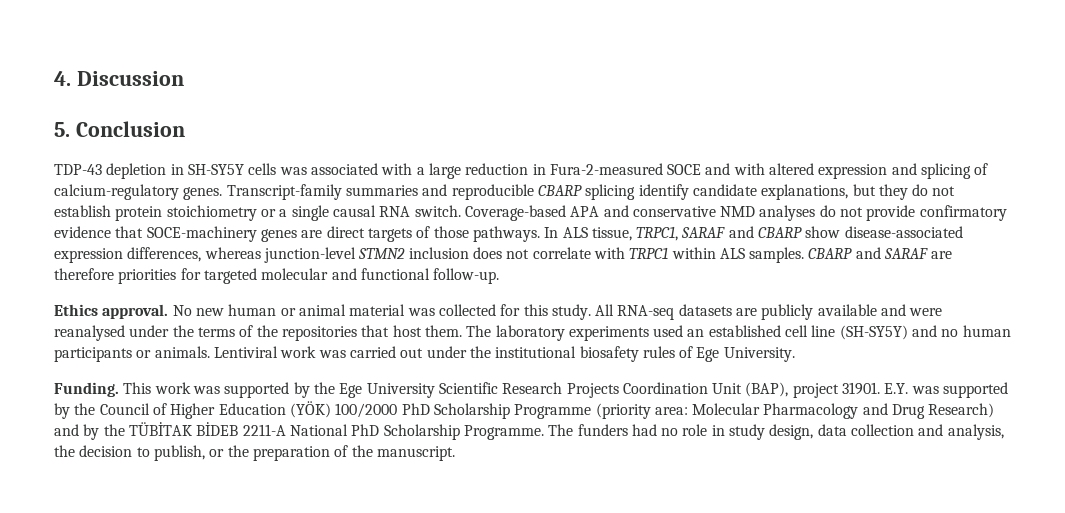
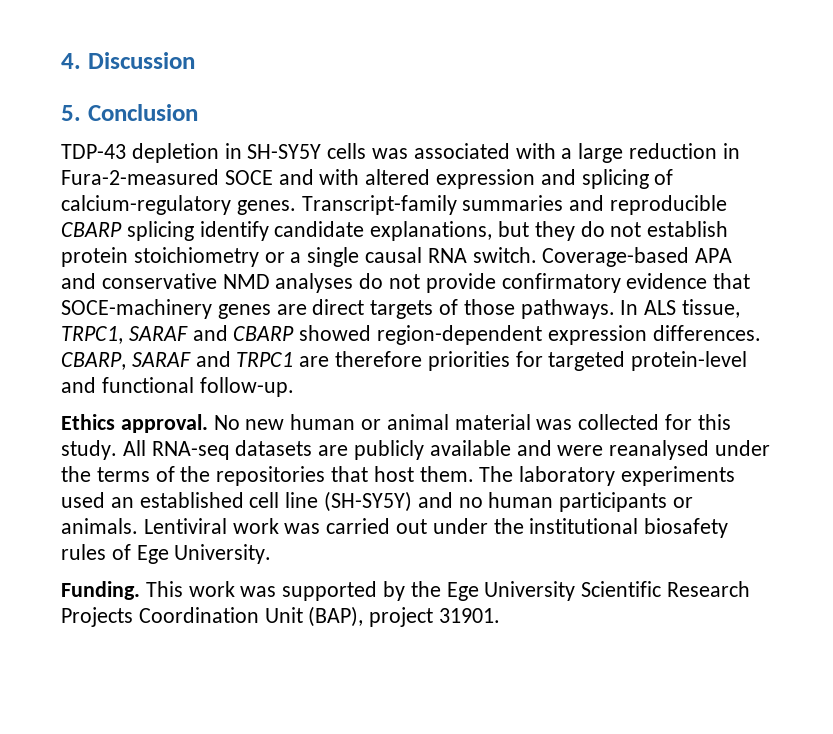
[805,226,963,238] [54,247,929,263] show disease-associated expression differences, whereas junction-level STMN2 inclusion does not correlate with TRPC1 within ALS samples. CBARP and SARAF -> [299,325,761,345] [61,351,294,370] showed region-dependent expression differences. CBARP, SARAF and TRPC1
[261,268,329,280] molecular -> [631,351,748,371] protein-level
[884,382,1009,398] [54,401,995,419] [54,422,1004,440] [54,445,455,461] E.Y. was supported by the Council of Higher Education (YÖK) 100/2000 PhD Scholarship Programme (priority area: Molecular Pharmacology and Drug Research) and by the TÜBİTAK BİDEB 2211-A National PhD Scholarship Programme. The funders had no role in study design, data collection and analysis, the decision to publish, or the preparation of the manuscript. -> (501, 615) none

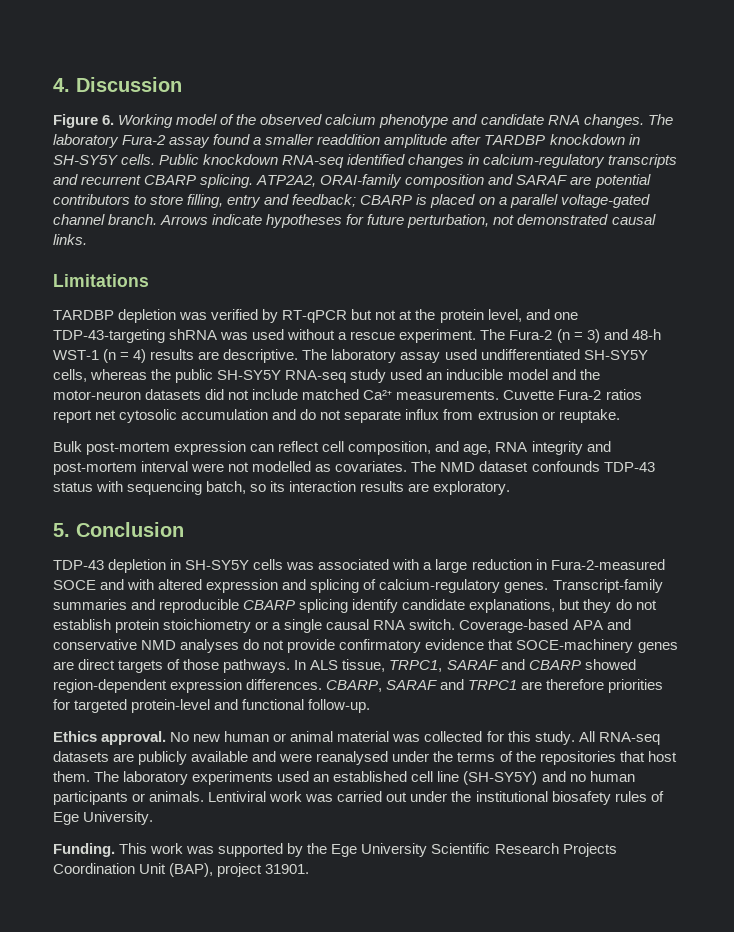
(195, 60) none -> [53,114,673,128] [53,134,640,148] [53,154,678,168] [53,174,651,188] [53,194,650,208] [53,214,656,228] [53,234,87,245] [53,274,149,287] [53,309,578,323] [53,329,661,343] [53,349,648,363] [53,369,600,383] [53,389,642,400] [53,409,620,423] [53,441,611,455] [53,461,655,475] [53,481,511,495] // Figure 6. Working model of the observed calcium phenotype and candidate RNA changes. The laboratory Fura-2 assay found a smaller readdition amplitude after TARDBP knockdown in SH-SY5Y cells. Public knockdown RNA-seq identified changes in calcium-regulatory transcripts and recurrent CBARP splicing. ATP2A2, ORAI-family composition and SARAF are potential contributors to store filling, entry and feedback; CBARP is placed on a parallel voltage-gated channel branch. Arrows indicate hypotheses for future perturbation, not demonstrated causal links. // Limitations // TARDBP depletion was verified by RT-qPCR but not at the protein level, and one TDP-43-targeting shRNA was used without a rescue experiment. The Fura-2 (n = 3) and 48-h WST-1 (n = 4) results are descriptive. The laboratory assay used undifferentiated SH-SY5Y cells, whereas the public SH-SY5Y RNA-seq study used an inducible model and the motor-neuron datasets did not include matched Ca²⁺ measurements. Cuvette Fura-2 ratios report net cytosolic accumulation and do not separate influx from extrusion or reuptake. // Bulk post-mortem expression can reflect cell composition, and age, RNA integrity and post-mortem interval were not modelled as covariates. The NMD dataset confounds TDP-43 status with sequencing batch, so its interaction results are exploratory.

